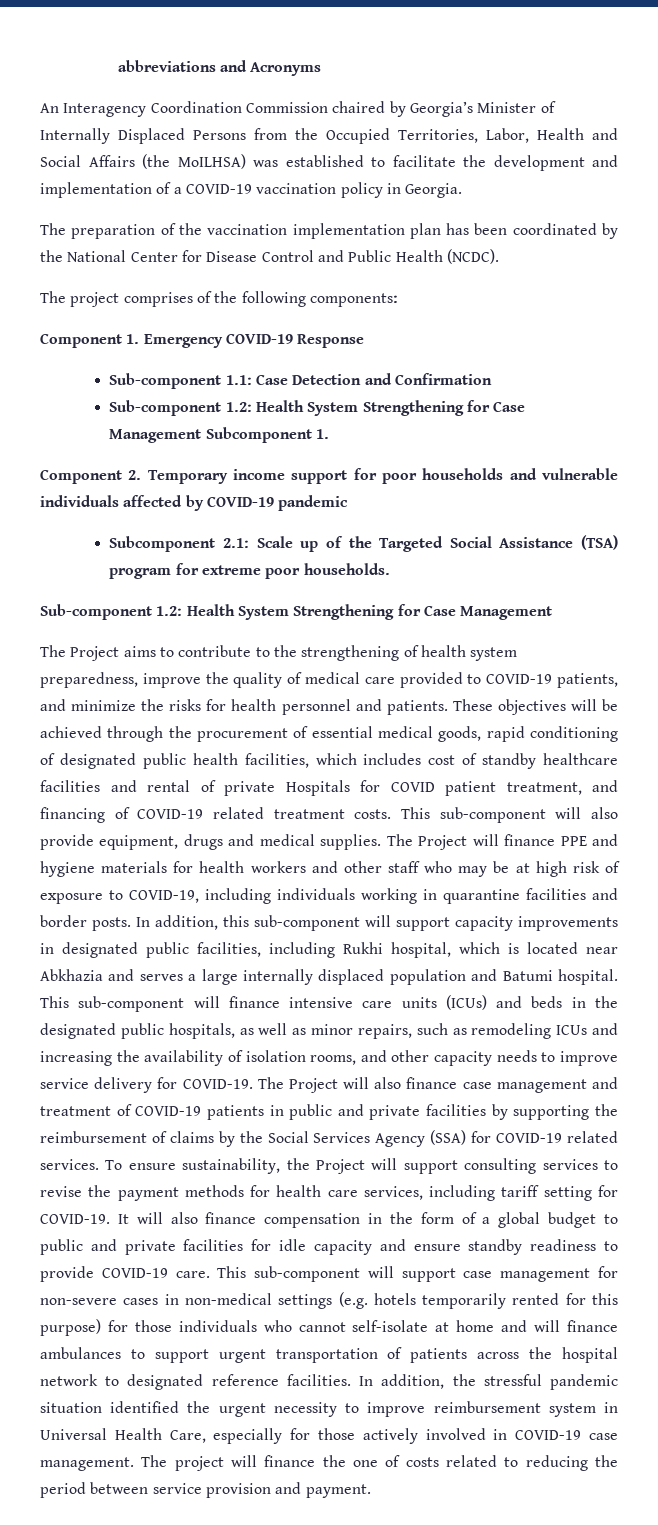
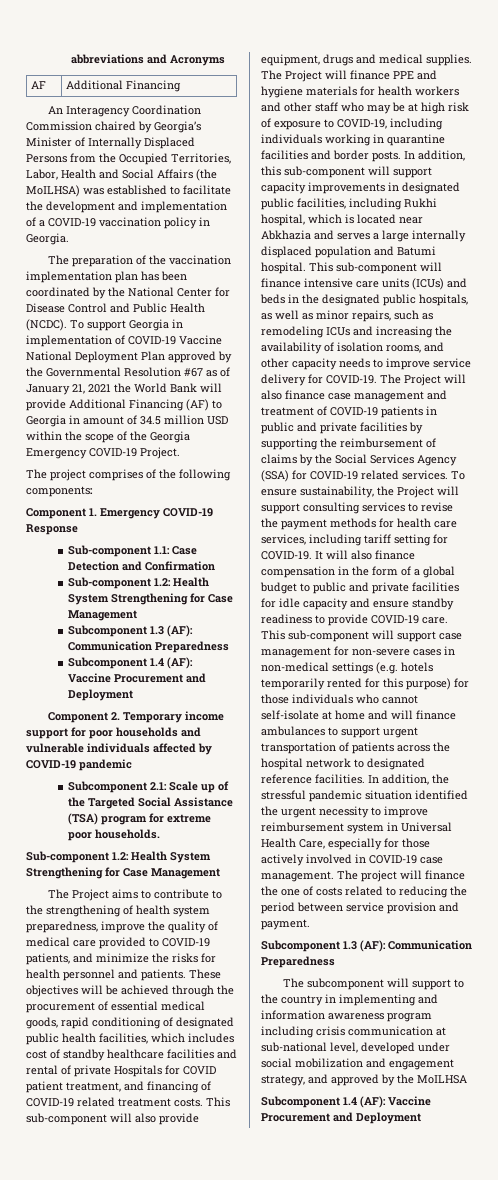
(322, 69) none -> [30,81,46,89] [65,80,181,92] // AF | Additional Financing
(499, 256) none -> [70,319,183,331] [26,335,222,347] [26,351,232,363] [26,367,230,377] [26,383,222,395] [26,399,222,411] [26,415,228,427] [26,431,190,443] [26,447,180,459] To support Georgia in implementation of COVID-19 Vaccine National Deployment Plan approved by the Governmental Resolution #67 as of January 21, 2021 the World Bank will provide Additional Financing (AF) to Georgia in amount of 34.5 million USD within the scope of the Georgia Emergency COVID-19 Project.
[205,427,330,443] Subcomponent 1. -> [68,625,194,637] [68,641,230,653] [68,657,194,669] [68,673,207,683] [68,689,134,701] // Subcomponent 1.3 (AF): Communication Preparedness // Subcomponent 1.4 (AF): Vaccine Procurement and Deployment
(371, 1491) none -> [261,940,472,952] [261,956,335,968] [282,978,464,990] [261,994,438,1006] [261,1010,432,1022] [261,1026,446,1038] [261,1042,450,1054] [261,1058,454,1070] [261,1074,467,1086] [261,1096,431,1108] [261,1112,421,1124] // Subcomponent 1.3 (AF): Communication Preparedness // The subcomponent will support to the country in implementing and information awareness program including crisis communication at sub-national level, developed under social mobilization and engagement strategy, and approved by the MoILHSA // Subcomponent 1.4 (AF): Vaccine Procurement and Deployment

